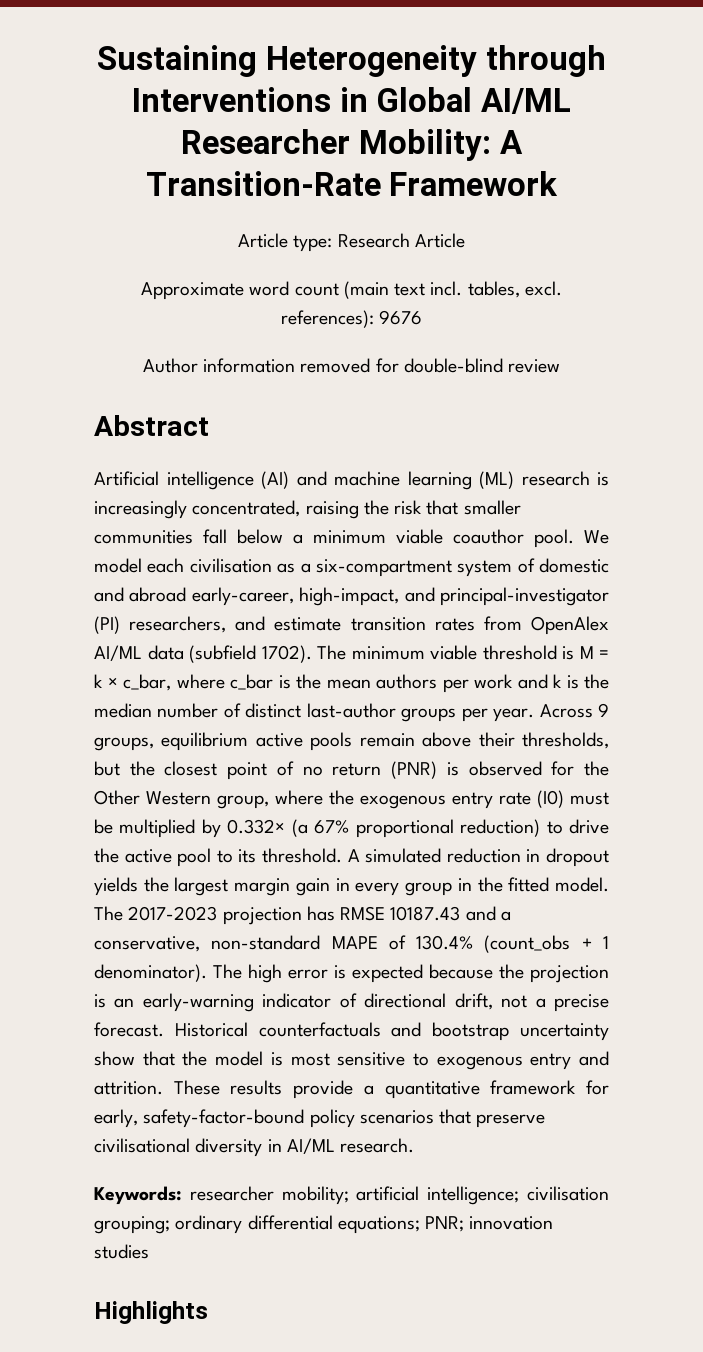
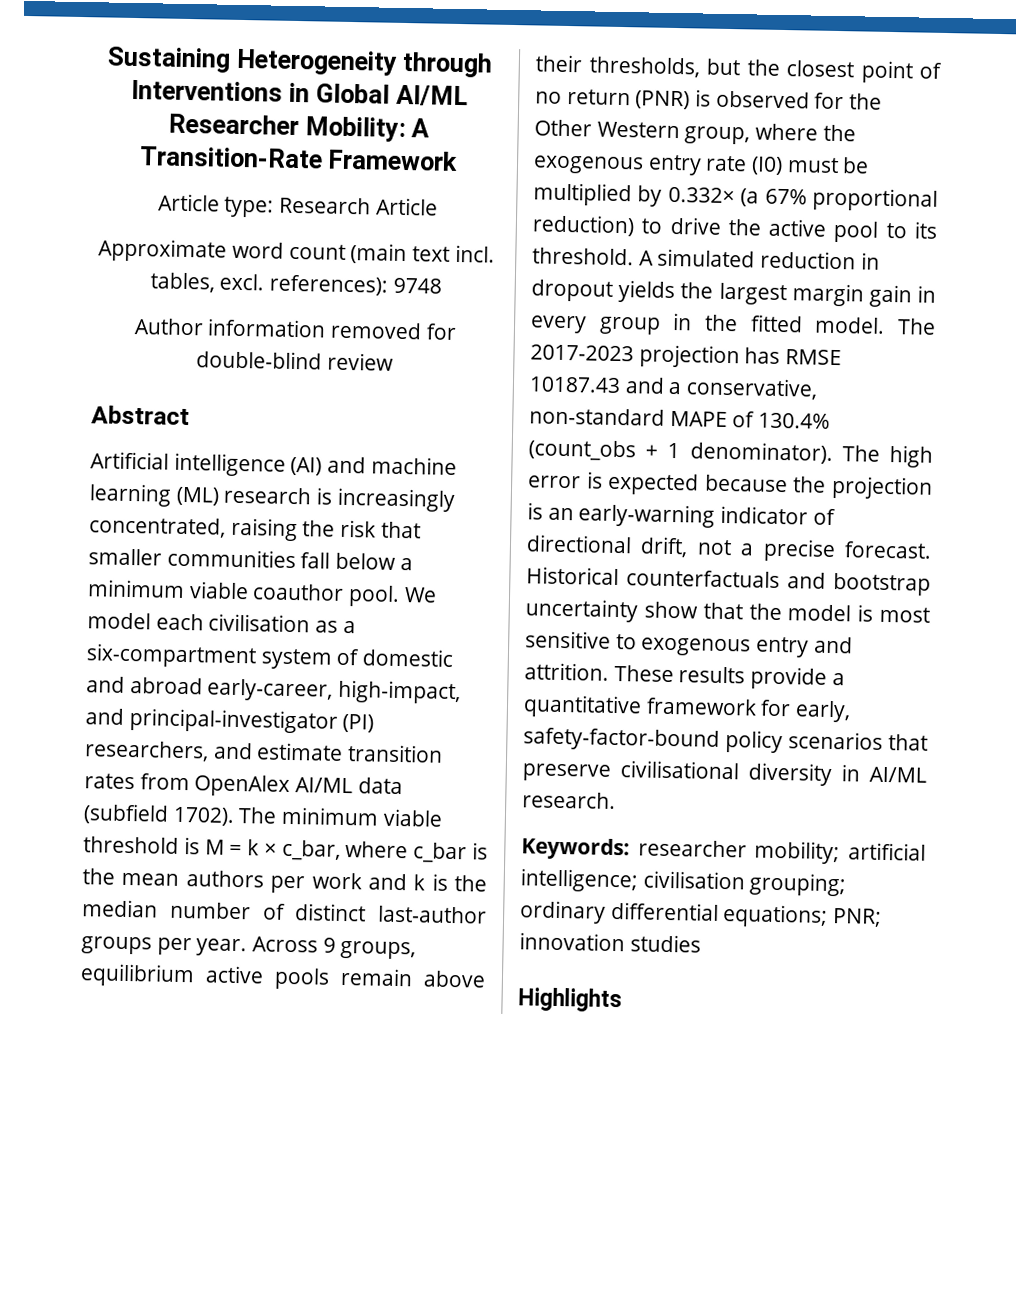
[379,310,423,325] 9676 -> [392,277,442,294] 9748

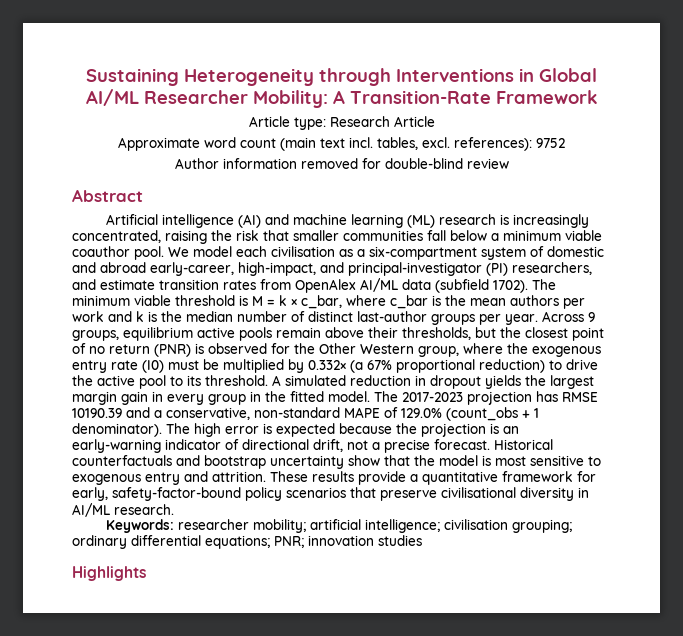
[392,277,442,294] 9748 -> [536,138,565,148] 9752
[529,376,621,394] 10187.43 -> [72,408,122,418] 10190.39
[758,412,831,429] 130.4% -> [401,408,442,418] 129.0%

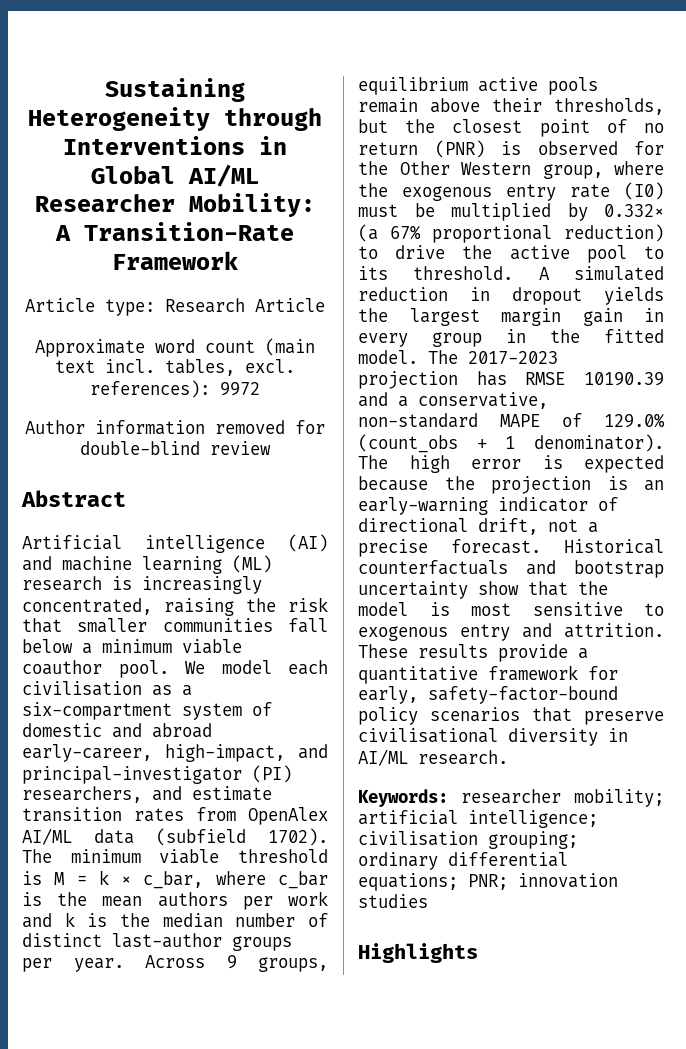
[536,138,565,148] 9752 -> [220,382,260,396] 9972

